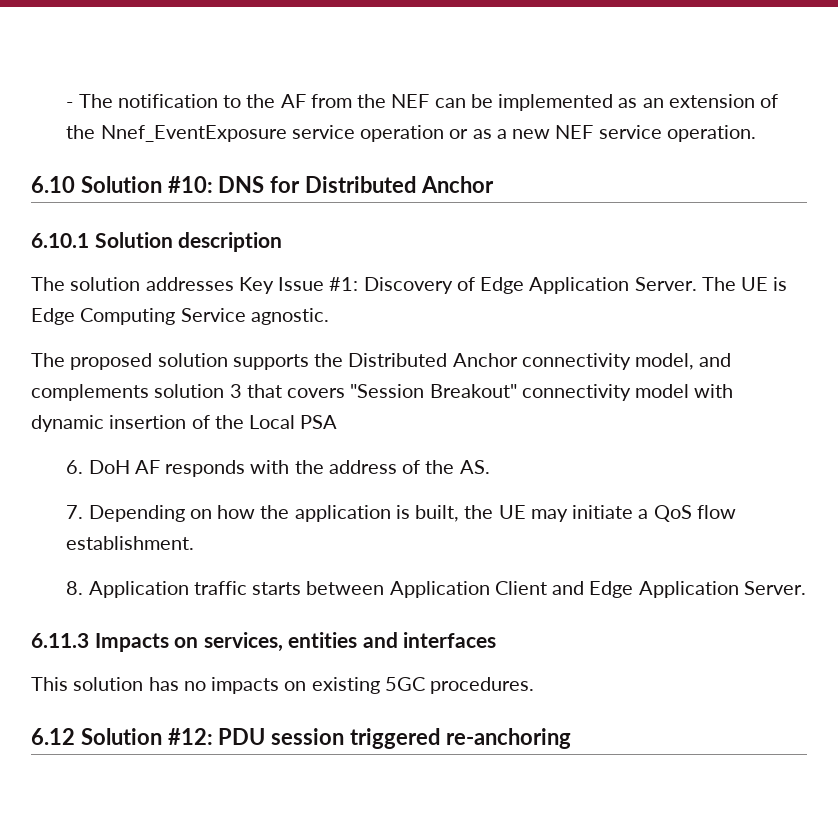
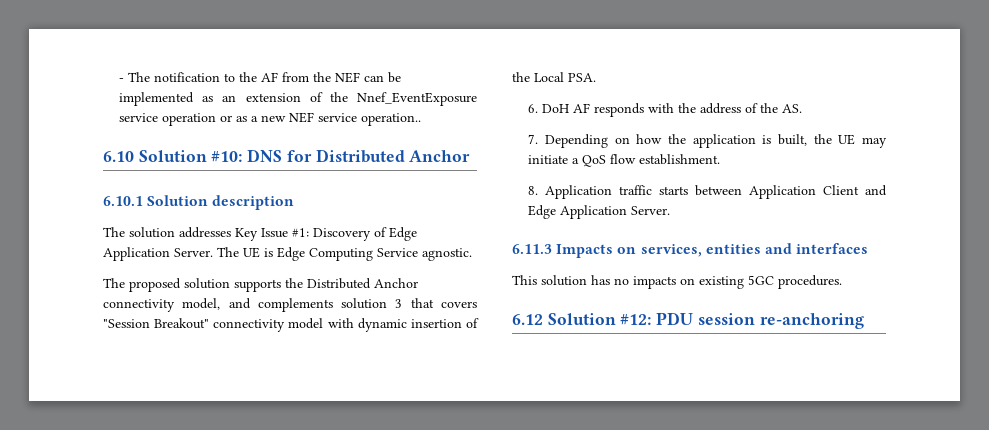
[666,125,756,142] operation. -> [361,113,422,126] operation..
[300,415,338,429] PSA -> [568,73,596,82] PSA.
[350,728,441,749] triggered -> (755, 319) none

